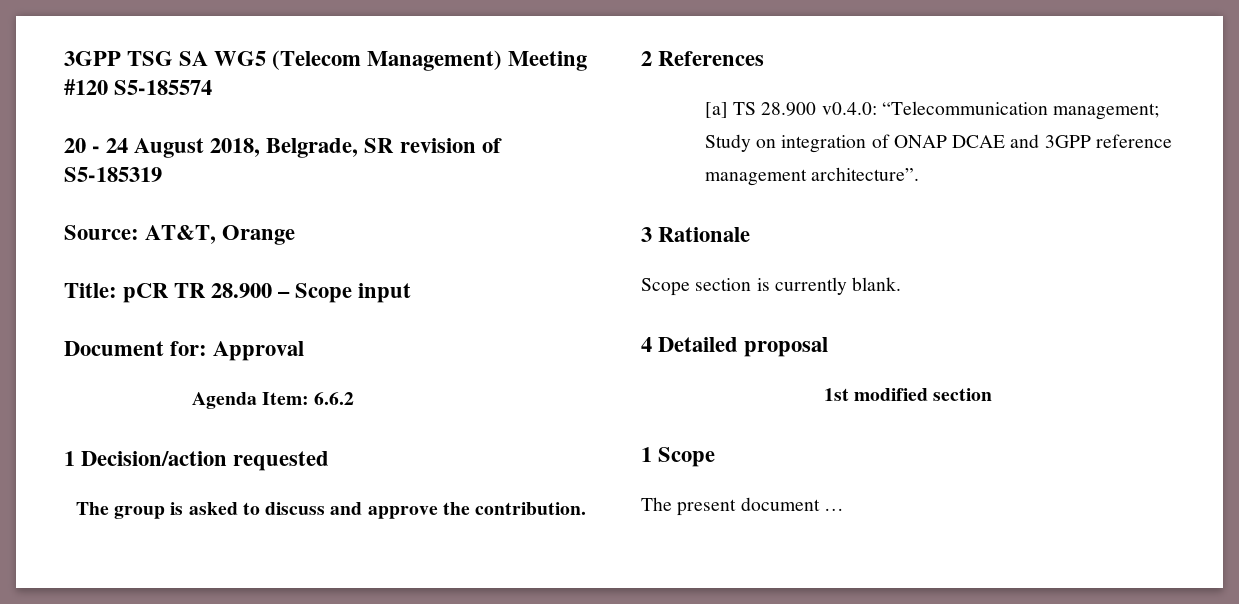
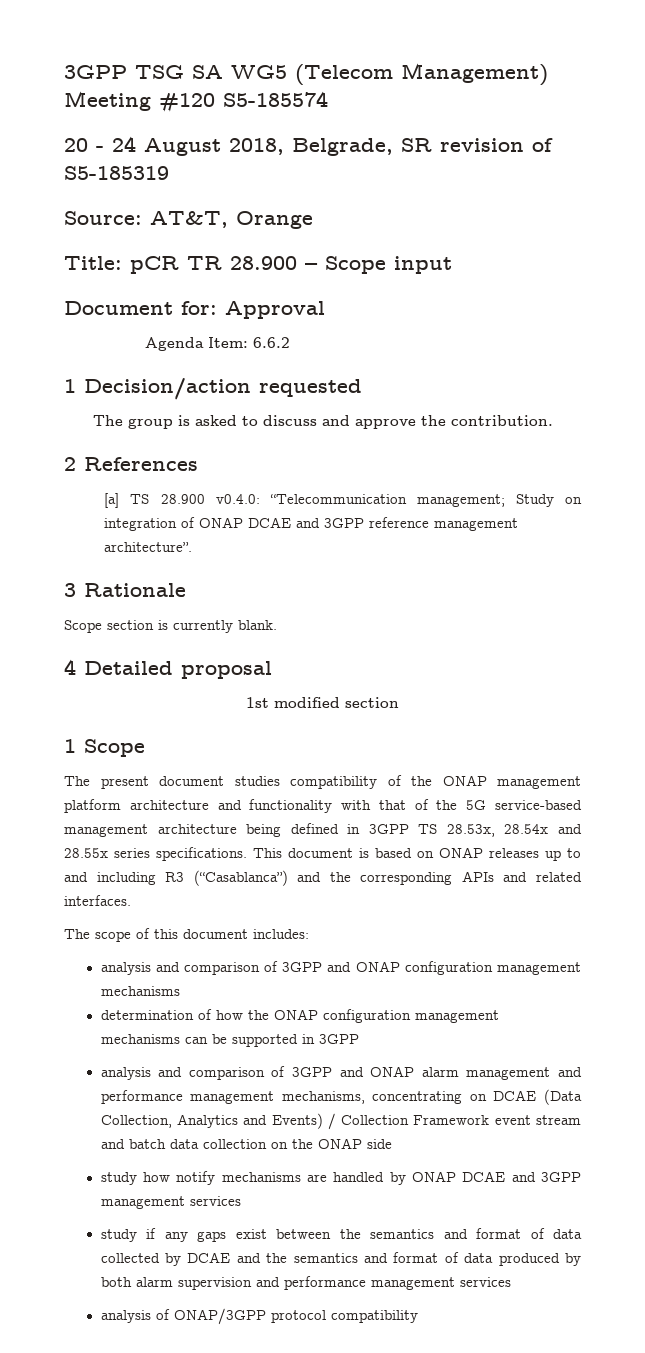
[823,508,844,511] … -> [234,775,581,789] [64,799,582,813] [64,823,582,837] [64,847,581,861] [64,870,582,886] [64,895,131,906] [64,928,309,942] [100,961,581,975] [100,986,180,996] [100,1009,499,1023] [100,1034,359,1047] [100,1066,582,1080] [100,1089,583,1105] [100,1113,581,1130] [100,1138,392,1149] [100,1171,581,1185] [100,1196,241,1209] [100,1228,582,1242] [100,1252,582,1266] [100,1276,511,1290] [100,1308,418,1325] studies compatibility of the ONAP management platform architecture and functionality with that of the 5G service-based management architecture being defined in 3GPP TS 28.53x, 28.54x and 28.55x series specifications. This document is based on ONAP releases up to and including R3 (“Casablanca”) and the corresponding APIs and related interfaces. // The scope of this document includes: // analysis and comparison of 3GPP and ONAP configuration management mechanisms // determination of how the ONAP configuration management mechanisms can be supported in 3GPP // analysis and comparison of 3GPP and ONAP alarm management and performance management mechanisms, concentrating on DCAE (Data Collection, Analytics and Events) / Collection Framework event stream and batch data collection on the ONAP side // study how notify mechanisms are handled by ONAP DCAE and 3GPP management services // study if any gaps exist between the semantics and format of data collected by DCAE and the semantics and format of data produced by both alarm supervision and performance management services // analysis of ONAP/3GPP protocol compatibility

